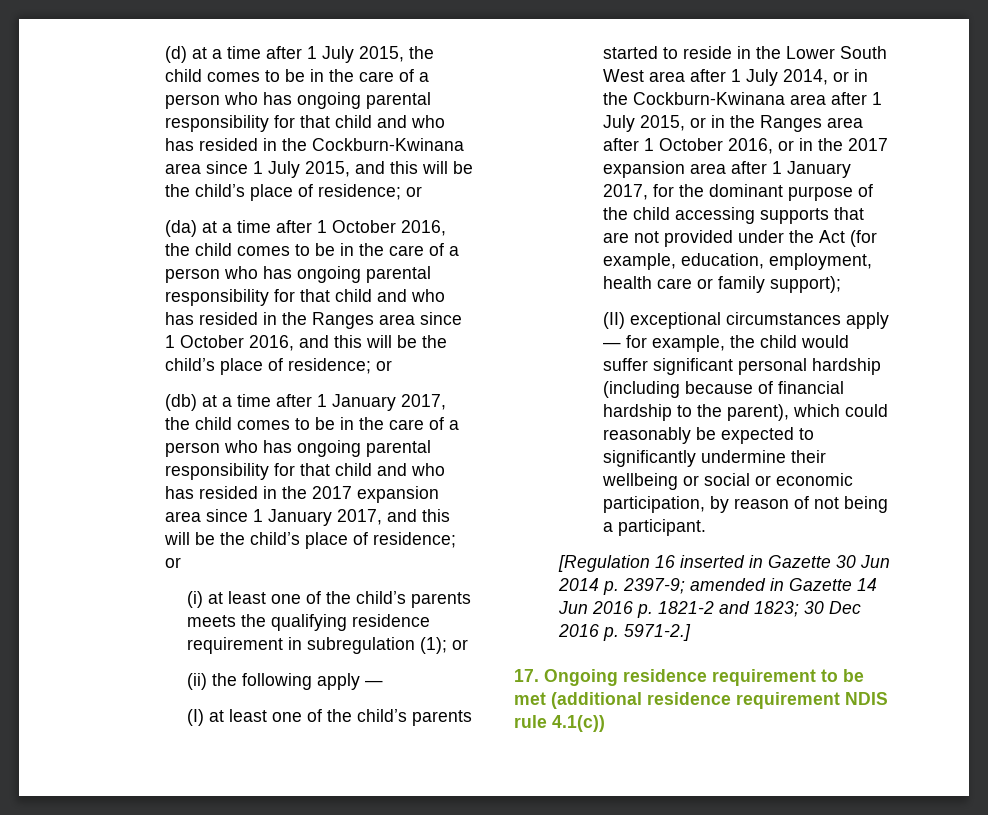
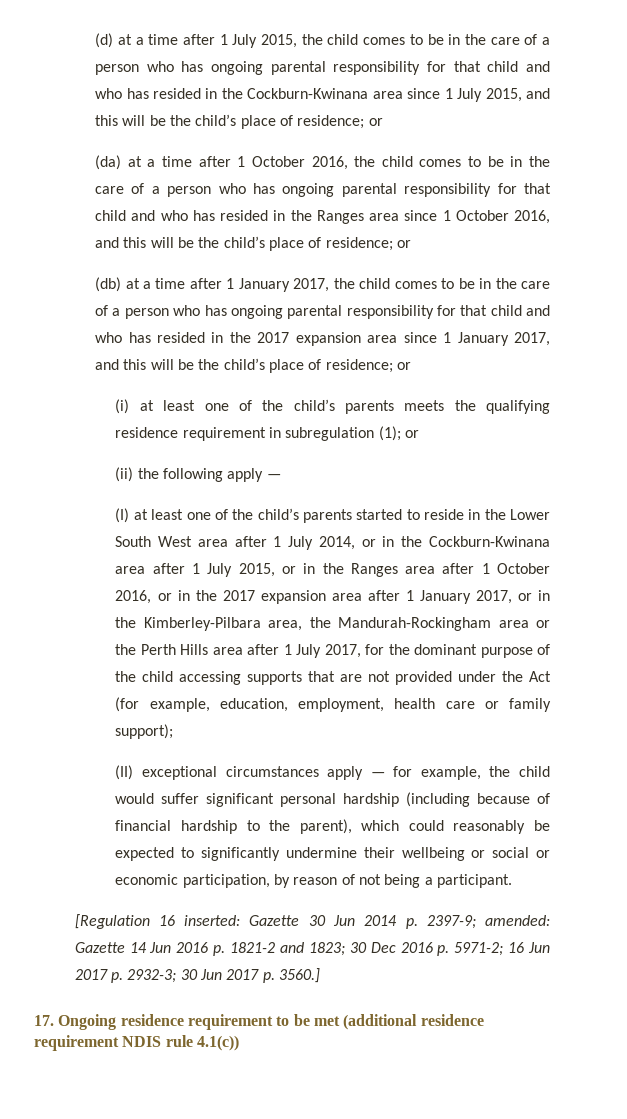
(649, 192) none -> [517,590,551,601] [115,617,550,631] [115,644,361,658] or in the Kimberley-Pilbara area, the Mandurah-Rockingham area or the Perth Hills area after 1 July 2017,
[679,555,763,568] inserted in -> [184,915,241,926] inserted:
[689,578,784,591] amended in -> [485,915,551,926] amended:
[623,624,691,641] 5971-2.] -> [454,942,550,956] [74,968,320,983] 5971-2; 16 Jun 2017 p. 2932-3; 30 Jun 2017 p. 3560.]

